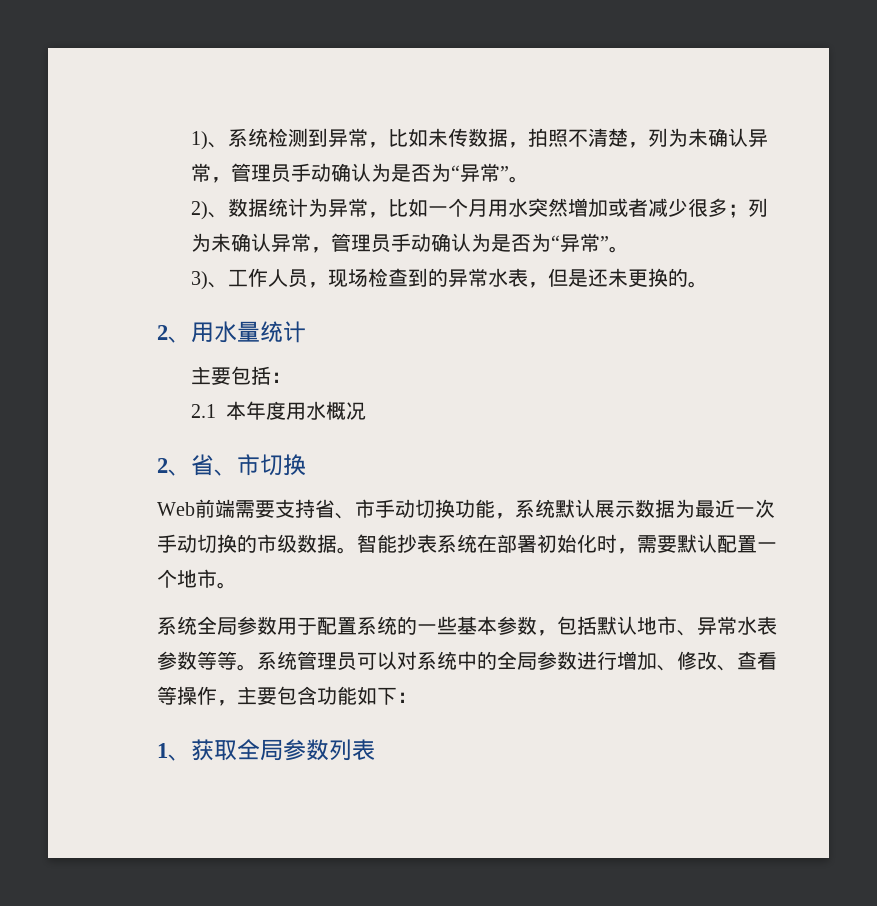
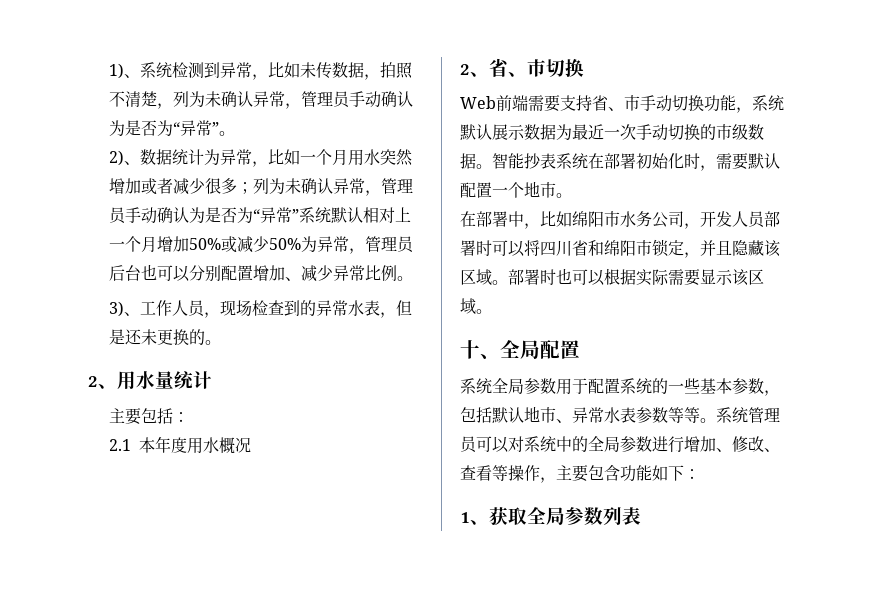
(610, 243) none -> [299,207,412,223] [109,236,415,254] [109,264,398,282] 系统默认相对上一个月增加50%或减少50%为异常，管理员后台也可以分别配置增加、减少异常比例
(237, 585) none -> [460,211,780,229] [460,239,781,258] [460,268,764,286] [460,298,492,314] [460,340,580,359] // 在部署中，比如绵阳市水务公司，开发人员部署时可以将四川省和绵阳市锁定，并且隐藏该区域。部署时也可以根据实际需要显示该区域。 // 十、全局配置

